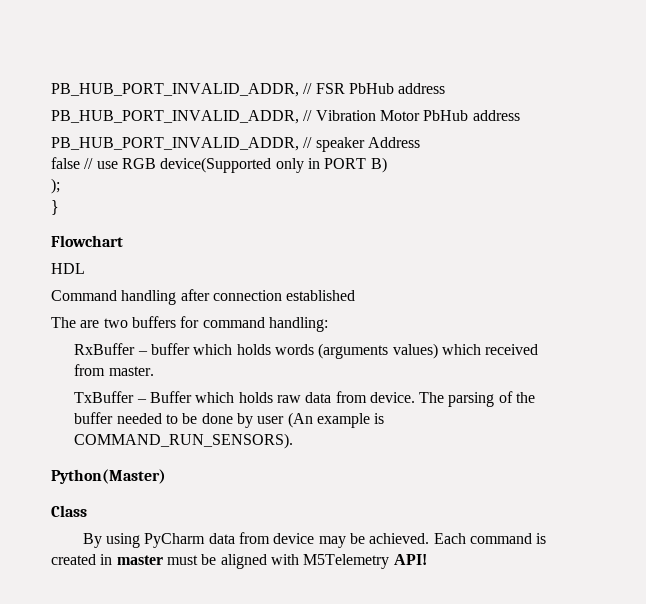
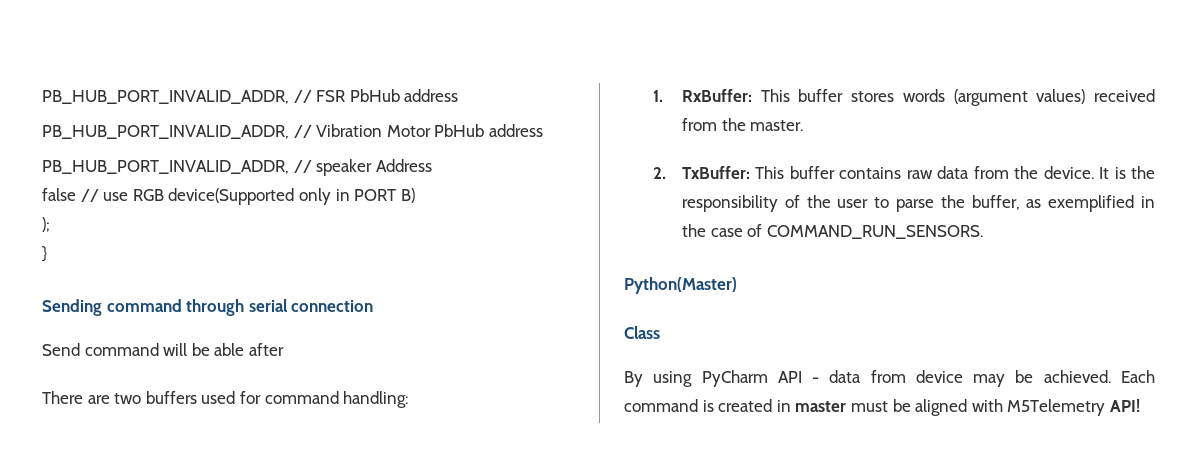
[51,235,123,247] [51,263,85,274] [51,289,356,305] [51,317,76,328] Flowchart // HDL // Command handling after connection established // The -> [42,299,374,316] [42,343,284,356] [42,391,83,404] Sending command through serial connection // Send command will be able after // There
(176, 322) none -> [201,391,236,404] used
[74,343,481,359] RxBuffer – buffer which holds words (arguments values) which -> [652,89,1086,106] 1. RxBuffer: This buffer stores words (argument values)
(106, 370) none -> [721,118,746,131] the
[74,391,536,407] [74,412,385,428] [74,433,294,449] TxBuffer – Buffer which holds raw data from device. The parsing of the buffer needed to be done by user (An example is COMMAND_RUN_SENSORS). -> [652,166,1155,179] [681,195,1155,212] [681,224,983,239] 2. TxBuffer: This buffer contains raw data from the device. It is the responsibility of the user to parse the buffer, as exemplified in the case of COMMAND_RUN_SENSORS.
(206, 540) none -> [777,371,820,383] API -

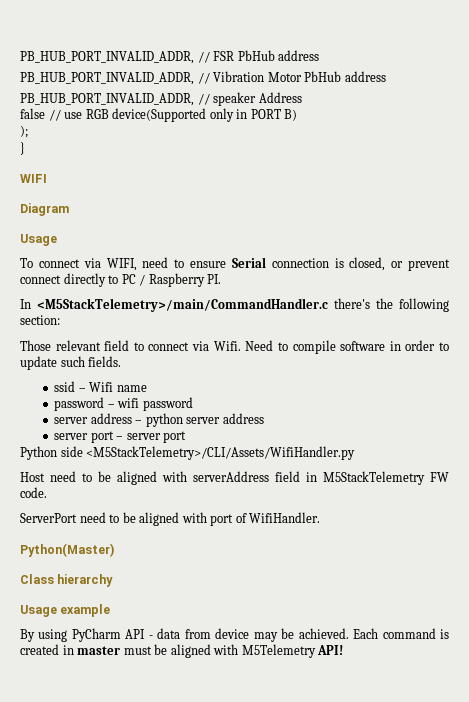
[42,299,374,316] [42,343,284,356] [42,391,409,408] [652,89,1155,106] [681,118,804,131] [652,166,1155,179] [681,195,1155,212] [681,224,983,239] Sending command through serial connection // Send command will be able after // There are two buffers used for command handling: // 1. RxBuffer: This buffer stores words (argument values) received from the master. // 2. TxBuffer: This buffer contains raw data from the device. It is the responsibility of the user to parse the buffer, as exemplified in the case of COMMAND_RUN_SENSORS. -> [20,174,47,183] [20,203,69,216] [20,234,57,246] [20,257,450,271] [20,273,222,287] [20,298,449,312] [20,315,60,325] [20,340,450,354] [20,356,122,370] [54,381,147,392] [54,397,193,411] [54,413,264,427] [54,431,187,443] [20,446,356,460] [20,471,449,485] [20,487,47,498] [20,512,321,526] WIFI // Diagram // Usage // To connect via WIFI, need to ensure Serial connection is closed, or prevent connect directly to PC / Raspberry PI. // In <M5StackTelemetry>/main/CommandHandler.c there's the following section: // Those relevant field to connect via Wifi. Need to compile software in order to update such fields. // ssid – Wifi name // password – wifi password // server address – python server address // server port – server port // Python side <M5StackTelemetry>/CLI/Assets/WifiHandler.py // Host need to be aligned with serverAddress field in M5StackTelemetry FW code. // ServerPort need to be aligned with port of WifiHandler.
(660, 332) none -> [57,574,114,587] [20,604,111,617] hierarchy // Usage example

